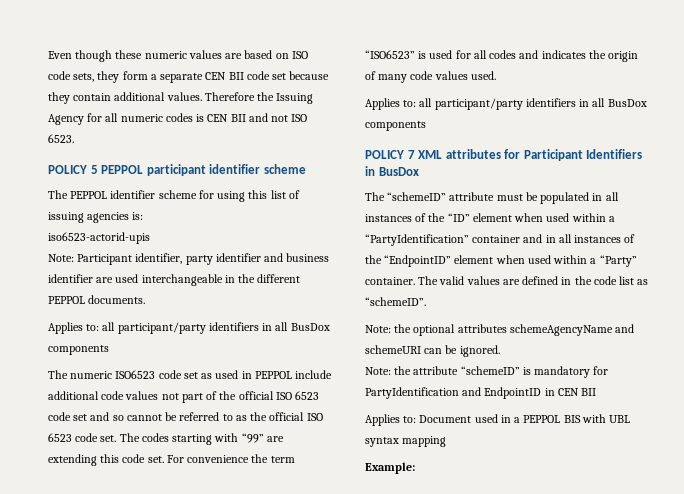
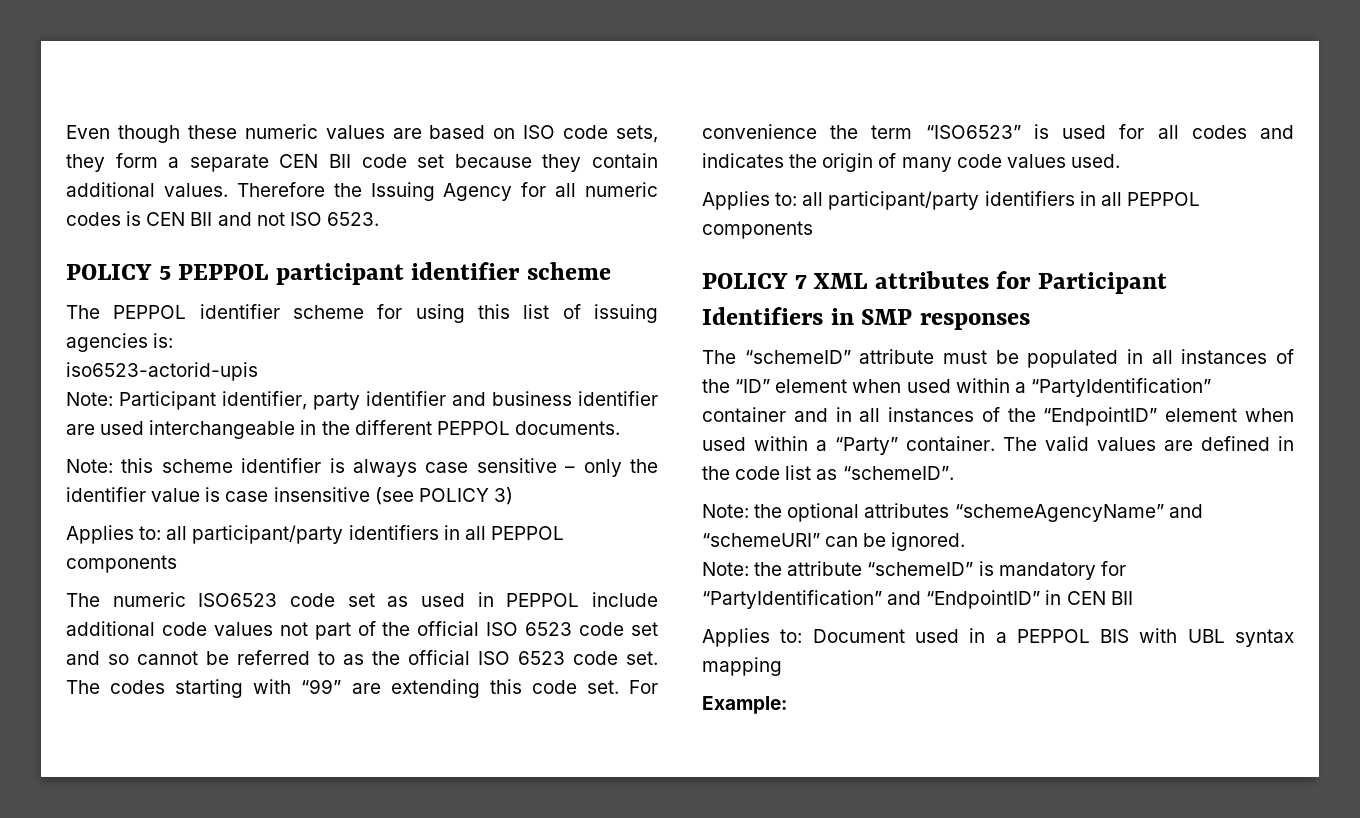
[48,322,330,334] // Applies to: all participant/party identifiers in all BusDox -> [66,458,658,477] [66,487,513,505] [66,525,564,544] // Note: this scheme identifier is always case sensitive – only the identifier value is case insensitive (see POLICY 3) // Applies to: all participant/party identifiers in all PEPPOL
[607,99,647,107] BusDox -> [1126,192,1200,206] PEPPOL
[378,167,419,176] BusDox -> [861,309,1030,330] SMP responses
[509,324,635,336] [365,345,421,354] schemeAgencyName and schemeURI -> [954,504,1203,522] [702,533,820,547] “schemeAgencyName” and “schemeURI”
[365,387,542,399] PartyIdentification and EndpointID -> [702,590,1041,609] “PartyIdentification” and “EndpointID”

